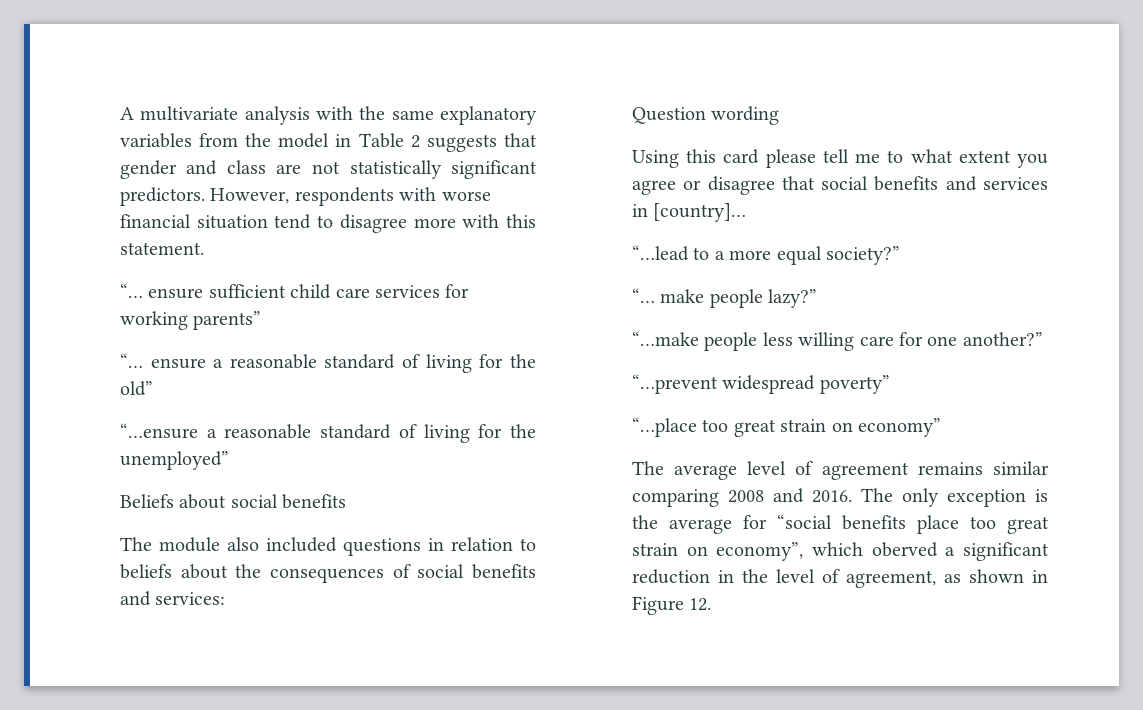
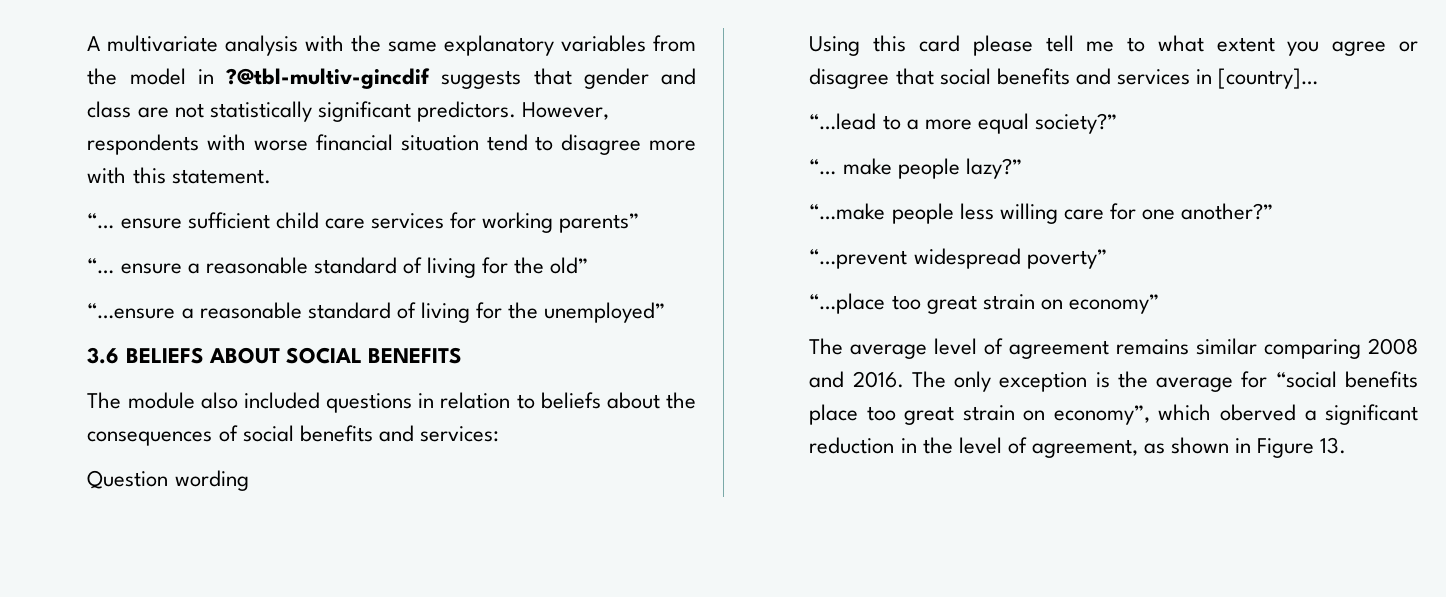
[358,133,420,148] Table 2 -> [226,68,431,89] ?@tbl-multiv-gincdif
[119,494,347,509] Beliefs about social benefits -> [87,347,462,364] 3.6 BELIEFS ABOUT SOCIAL BENEFITS
[689,598,712,611] 12. -> [1320,437,1347,454] 13.

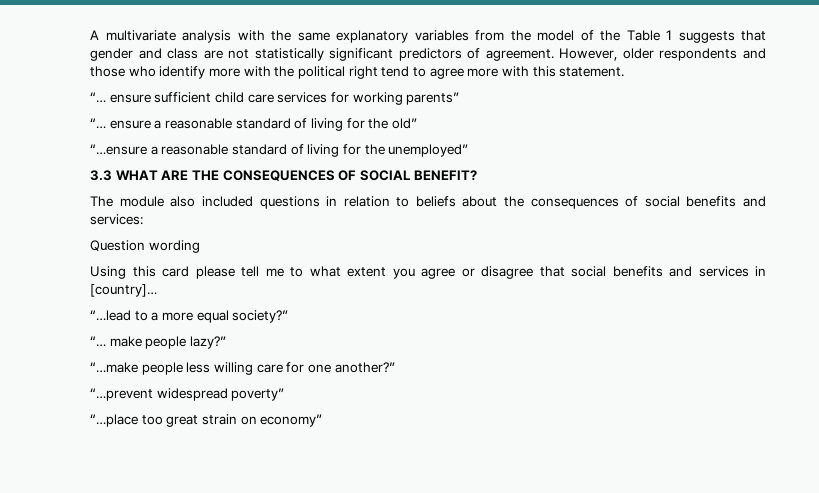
[197,68,431,89] in ?@tbl-multiv-gincdif -> [580,30,673,41] of the Table 1
[416,101,609,122] [87,134,479,155] predictors. However, respondents with worse financial situation -> [398,48,767,61] [90,66,378,79] predictors of agreement. However, older respondents and those who identify more with the political right
[561,134,642,155] disagree -> [429,68,464,79] agree
[87,347,462,364] 3.6 BELIEFS ABOUT SOCIAL BENEFITS -> [90,170,477,181] 3.3 WHAT ARE THE CONSEQUENCES OF SOCIAL BENEFIT?
[809,338,1418,359] [809,371,1418,392] [809,404,1418,425] [809,437,1347,458] // The average level of agreement remains similar comparing 2008 and 2016. The only exception is the average for “social benefits place too great strain on economy”, which oberved a significant reduction in the level of agreement, as shown in Figure 13. -> (323, 420) none

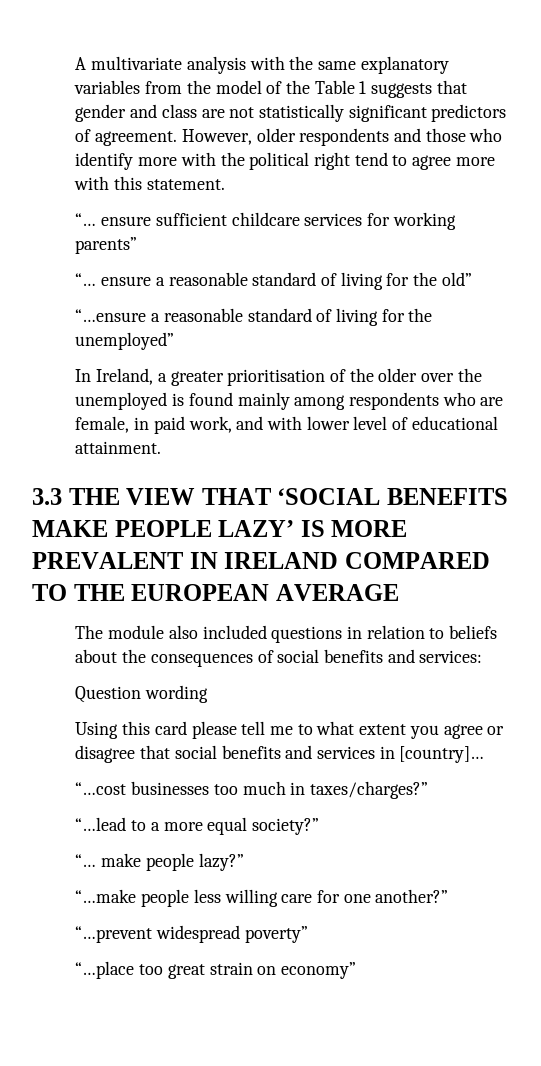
[215,92,274,103] child care -> [231,212,300,226] childcare
[90,170,477,181] 3.3 WHAT ARE THE CONSEQUENCES OF SOCIAL BENEFIT? -> [75,368,482,386] [75,392,504,410] [75,416,498,434] [75,441,162,454] [32,488,509,505] [32,520,408,537] [32,552,490,569] [32,584,399,601] In Ireland, a greater prioritisation of the older over the unemployed is found mainly among respondents who are female, in paid work, and with lower level of educational attainment. // 3.3 THE VIEW THAT ‘SOCIAL BENEFITS MAKE PEOPLE LAZY’ IS MORE PREVALENT IN IRELAND COMPARED TO THE EUROPEAN AVERAGE
(158, 290) none -> [75,781,429,799] // “…cost businesses too much in taxes/charges?”

